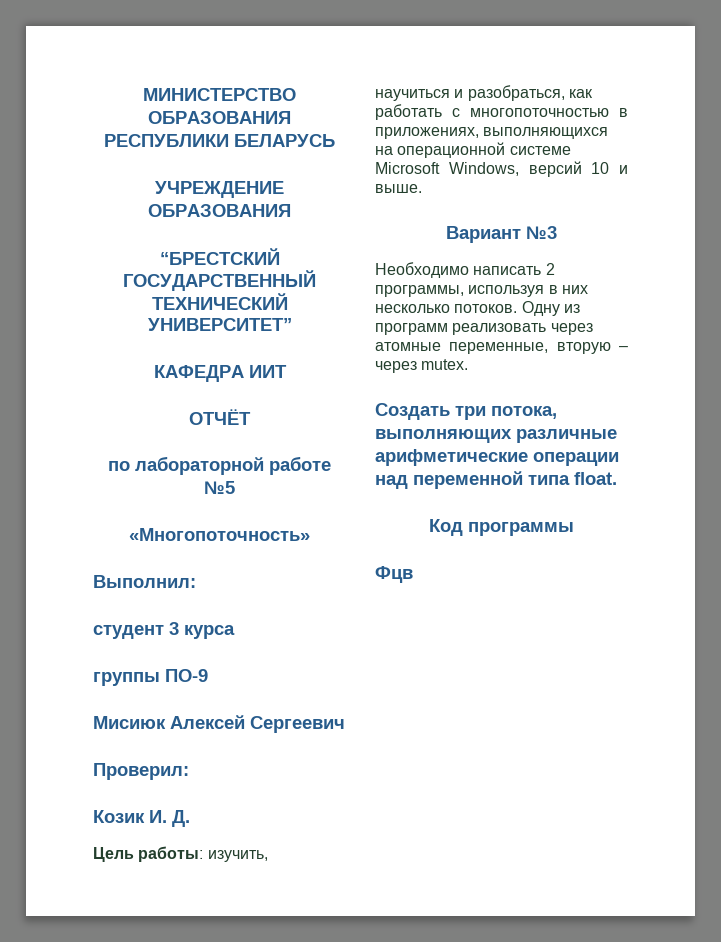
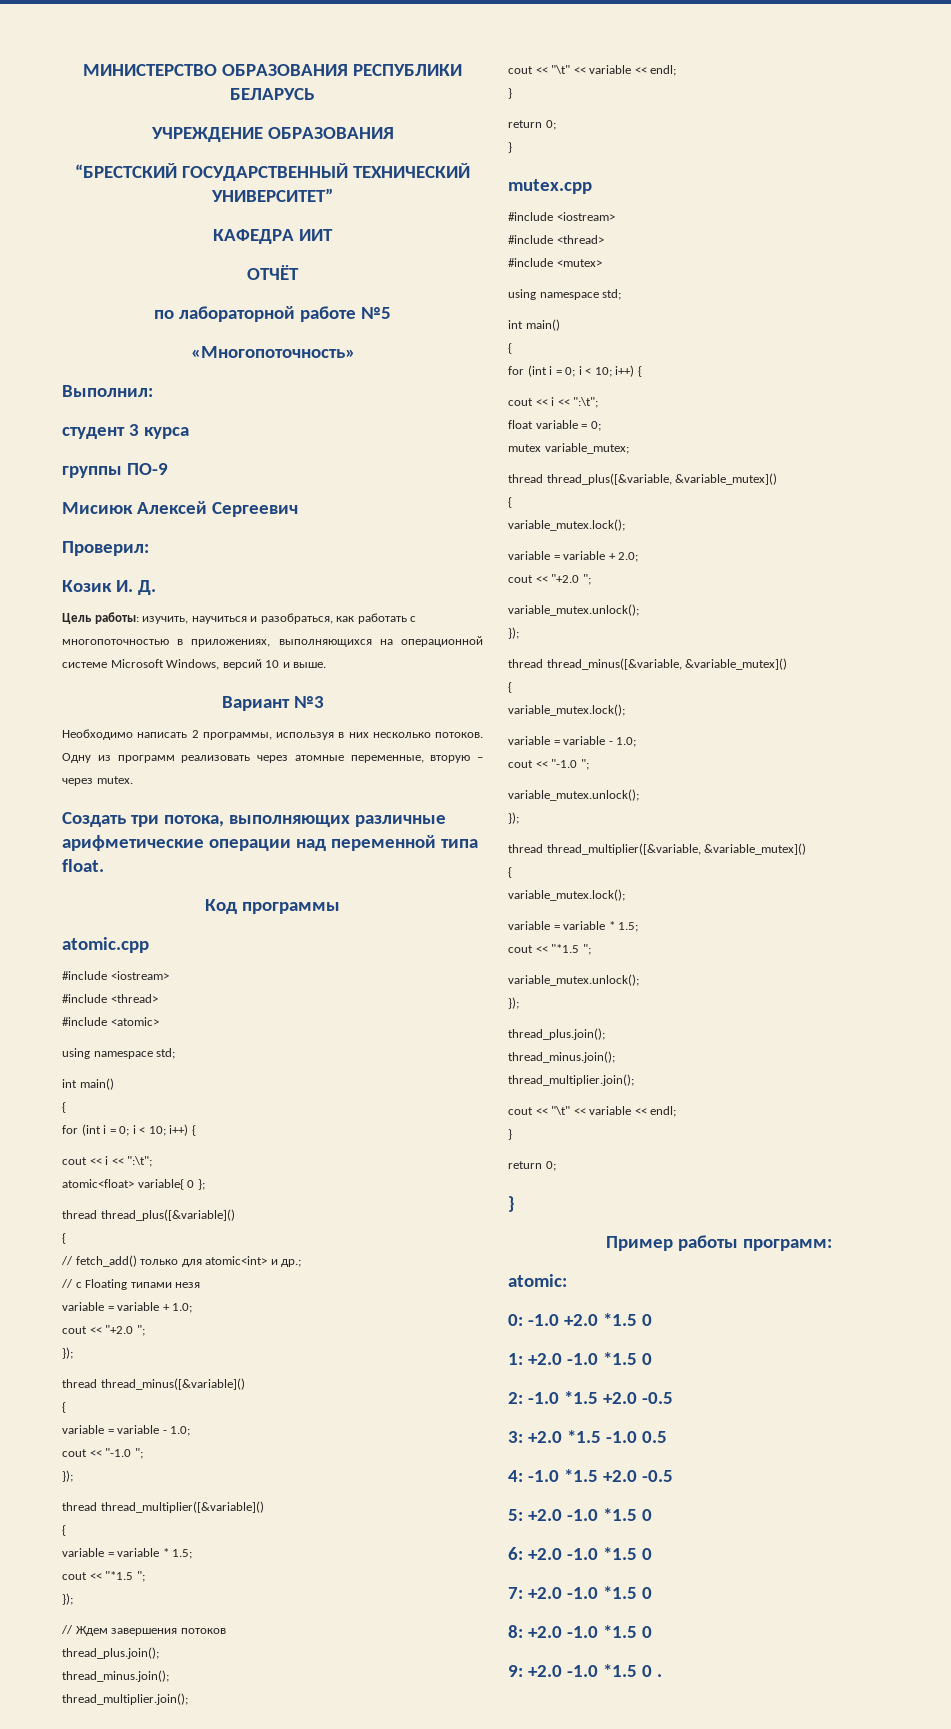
[375,566,413,583] Фцв -> [62,937,149,953] [62,971,169,980] [62,994,158,1003] [62,1017,159,1026] [62,1048,176,1059] [62,1078,114,1090] [62,1102,66,1113] [62,1124,196,1136] [62,1156,153,1167] [62,1179,205,1190] [62,1209,235,1221] [62,1233,66,1244] [61,1255,302,1267] [61,1279,201,1290] [62,1302,193,1313] [62,1325,145,1336] [62,1347,73,1359] [62,1378,245,1390] [62,1402,66,1413] [62,1425,191,1436] [62,1448,143,1459] [62,1470,73,1482] [62,1501,264,1513] [62,1525,66,1536] [62,1548,193,1559] [62,1571,145,1582] [62,1593,73,1605] [61,1625,226,1636] [62,1647,159,1659] [62,1670,169,1682] [62,1693,188,1705] [508,65,677,76] [508,88,512,99] [508,120,556,130] [508,142,512,153] [508,179,592,194] [508,212,615,221] [508,235,604,244] [508,258,602,267] [508,289,622,300] [508,319,560,331] [508,343,512,354] [508,365,642,377] [508,397,599,408] [508,420,601,431] [508,443,629,454] [508,473,778,485] [508,497,512,508] [508,519,625,531] [508,551,639,562] [508,574,591,585] [508,604,639,616] [508,627,519,639] [508,658,788,670] [508,682,512,693] [508,704,625,716] [508,736,637,747] [508,759,589,770] [508,789,639,801] [508,812,519,824] [508,843,807,855] [508,867,512,878] [508,889,625,901] [508,921,639,932] [508,944,591,955] [508,974,639,986] [508,997,519,1009] [508,1028,605,1040] [508,1051,615,1063] [508,1074,634,1086] [508,1106,677,1117] [508,1129,512,1140] [508,1161,556,1171] [508,1196,515,1212] [605,1235,832,1251] [508,1274,567,1287] [508,1313,652,1326] [508,1352,652,1365] [508,1391,673,1404] [508,1430,667,1443] [508,1469,673,1482] [508,1508,652,1521] [508,1547,652,1560] [508,1586,652,1599] [508,1625,652,1638] [508,1664,662,1677] atomic.cpp // #include <iostream> // #include <thread> // #include <atomic> // using namespace std; // int main() // { // for (int i = 0; i < 10; i++) { // cout << i << ":\t"; // atomic<float> variable{ 0 }; // thread thread_plus([&variable]() // { // // fetch_add() только для atomic<int> и др.; // // с Floating типами незя // variable = variable + 1.0; // cout << "+2.0 "; // }); // thread thread_minus([&variable]() // { // variable = variable - 1.0; // cout << "-1.0 "; // }); // thread thread_multiplier([&variable]() // { // variable = variable * 1.5; // cout << "*1.5 "; // }); // // Ждем завершения потоков // thread_plus.join(); // thread_minus.join(); // thread_multiplier.join(); // cout << "\t" << variable << endl; // } // return 0; // } // mutex.cpp // #include <iostream> // #include <thread> // #include <mutex> // using namespace std; // int main() // { // for (int i = 0; i < 10; i++) { // cout << i << ":\t"; // float variable = 0; // mutex variable_mutex; // thread thread_plus([&variable, &variable_mutex]() // { // variable_mutex.lock(); // variable = variable + 2.0; // cout << "+2.0 "; // variable_mutex.unlock(); // }); // thread thread_minus([&variable, &variable_mutex]() // { // variable_mutex.lock(); // variable = variable - 1.0; // cout << "-1.0 "; // variable_mutex.unlock(); // }); // thread thread_multiplier([&variable, &variable_mutex]() // { // variable_mutex.lock(); // variable = variable * 1.5; // cout << "*1.5 "; // variable_mutex.unlock(); // }); // thread_plus.join(); // thread_minus.join(); // thread_multiplier.join(); // cout << "\t" << variable << endl; // } // return 0; // } // Пример работы программ: // atomic: // 0: -1.0 +2.0 *1.5 0 // 1: +2.0 -1.0 *1.5 0 // 2: -1.0 *1.5 +2.0 -0.5 // 3: +2.0 *1.5 -1.0 0.5 // 4: -1.0 *1.5 +2.0 -0.5 // 5: +2.0 -1.0 *1.5 0 // 6: +2.0 -1.0 *1.5 0 // 7: +2.0 -1.0 *1.5 0 // 8: +2.0 -1.0 *1.5 0 // 9: +2.0 -1.0 *1.5 0 .

